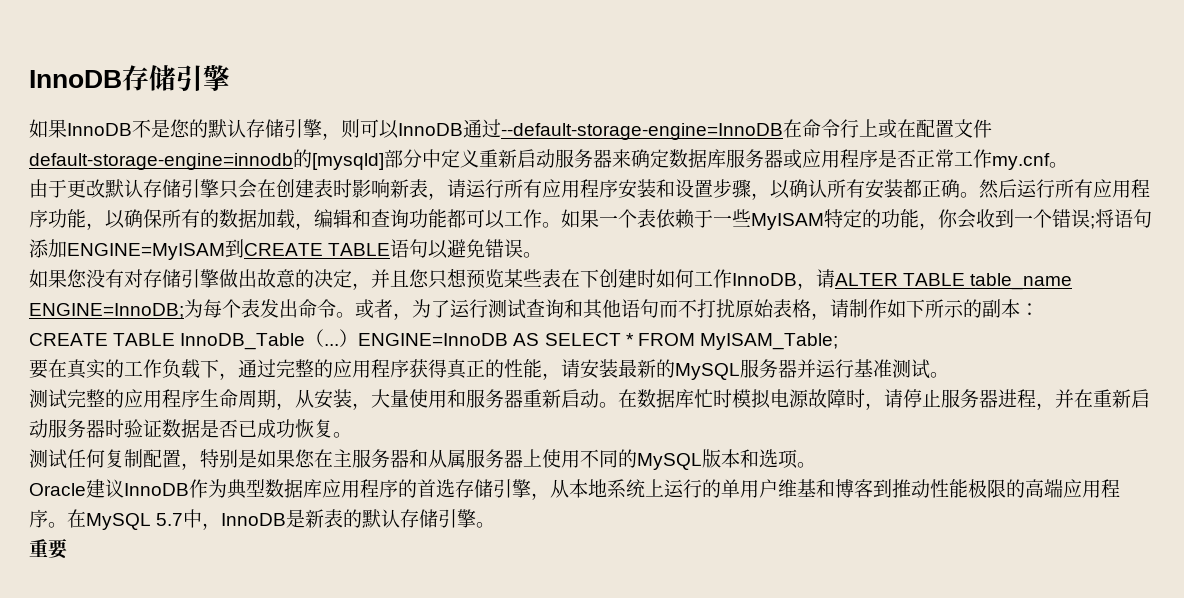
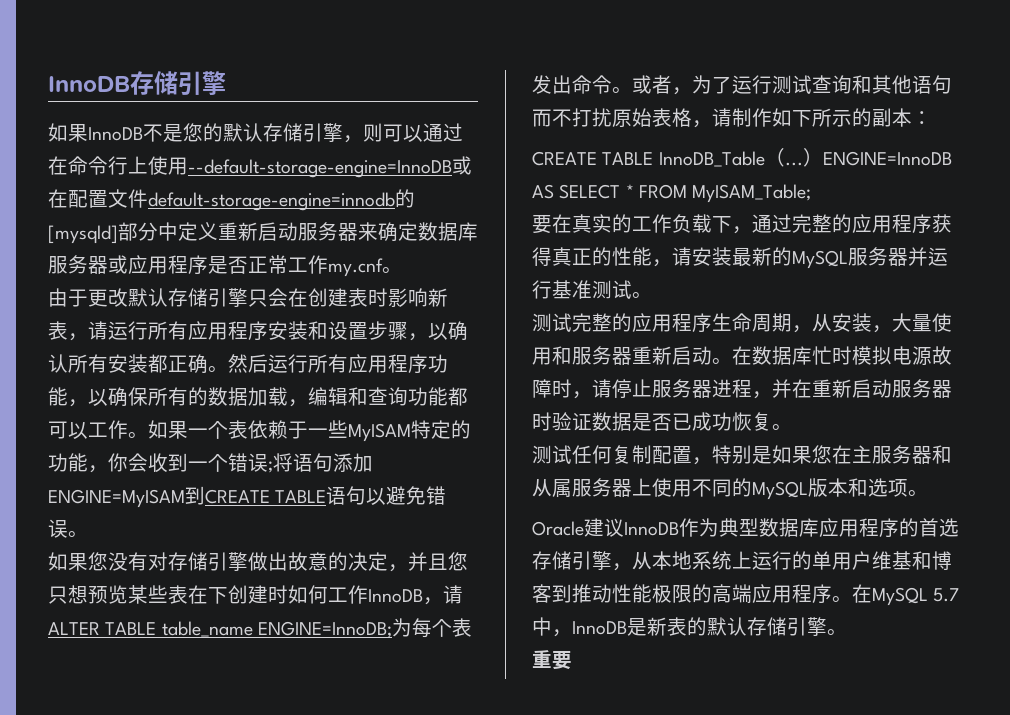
[398,119,783,140] InnoDB通过--default-storage-engine=InnoDB -> [423,123,463,142] 通过
(878, 128) none -> [148,156,452,178] 使用--default-storage-engine=InnoDB

